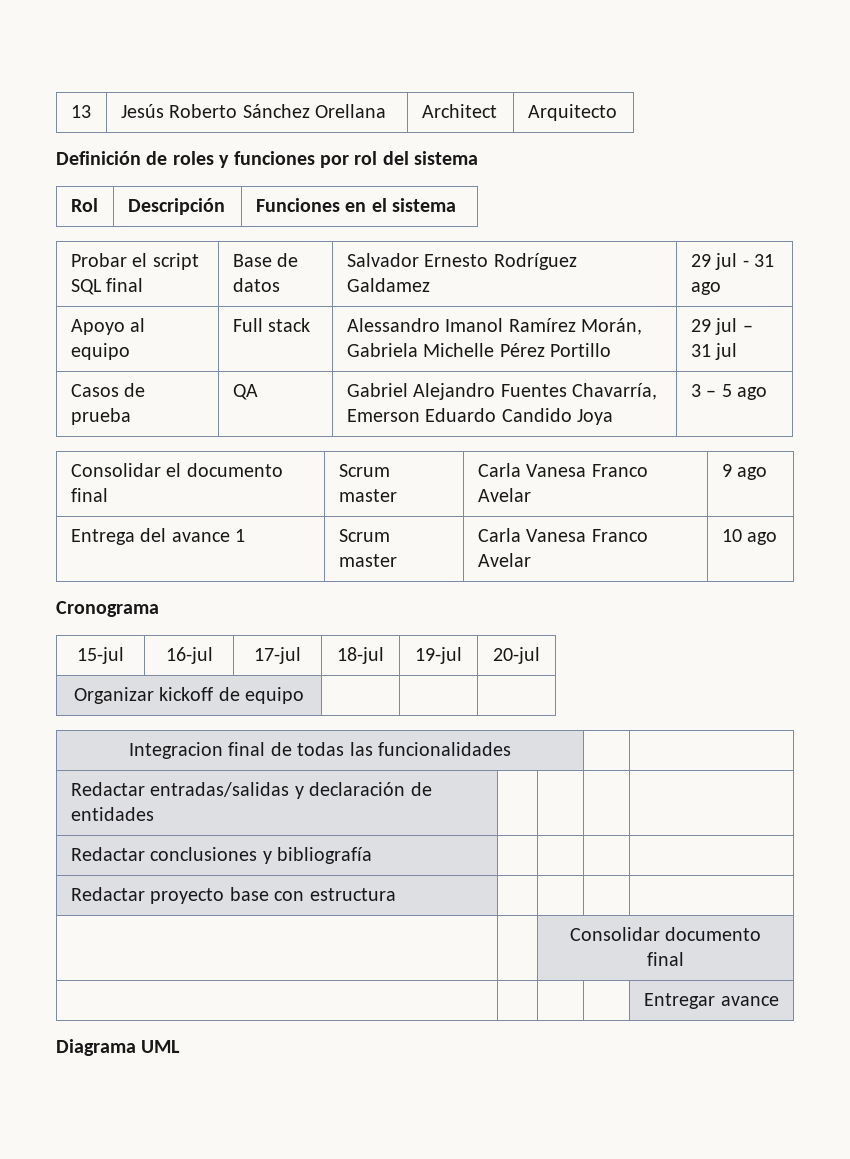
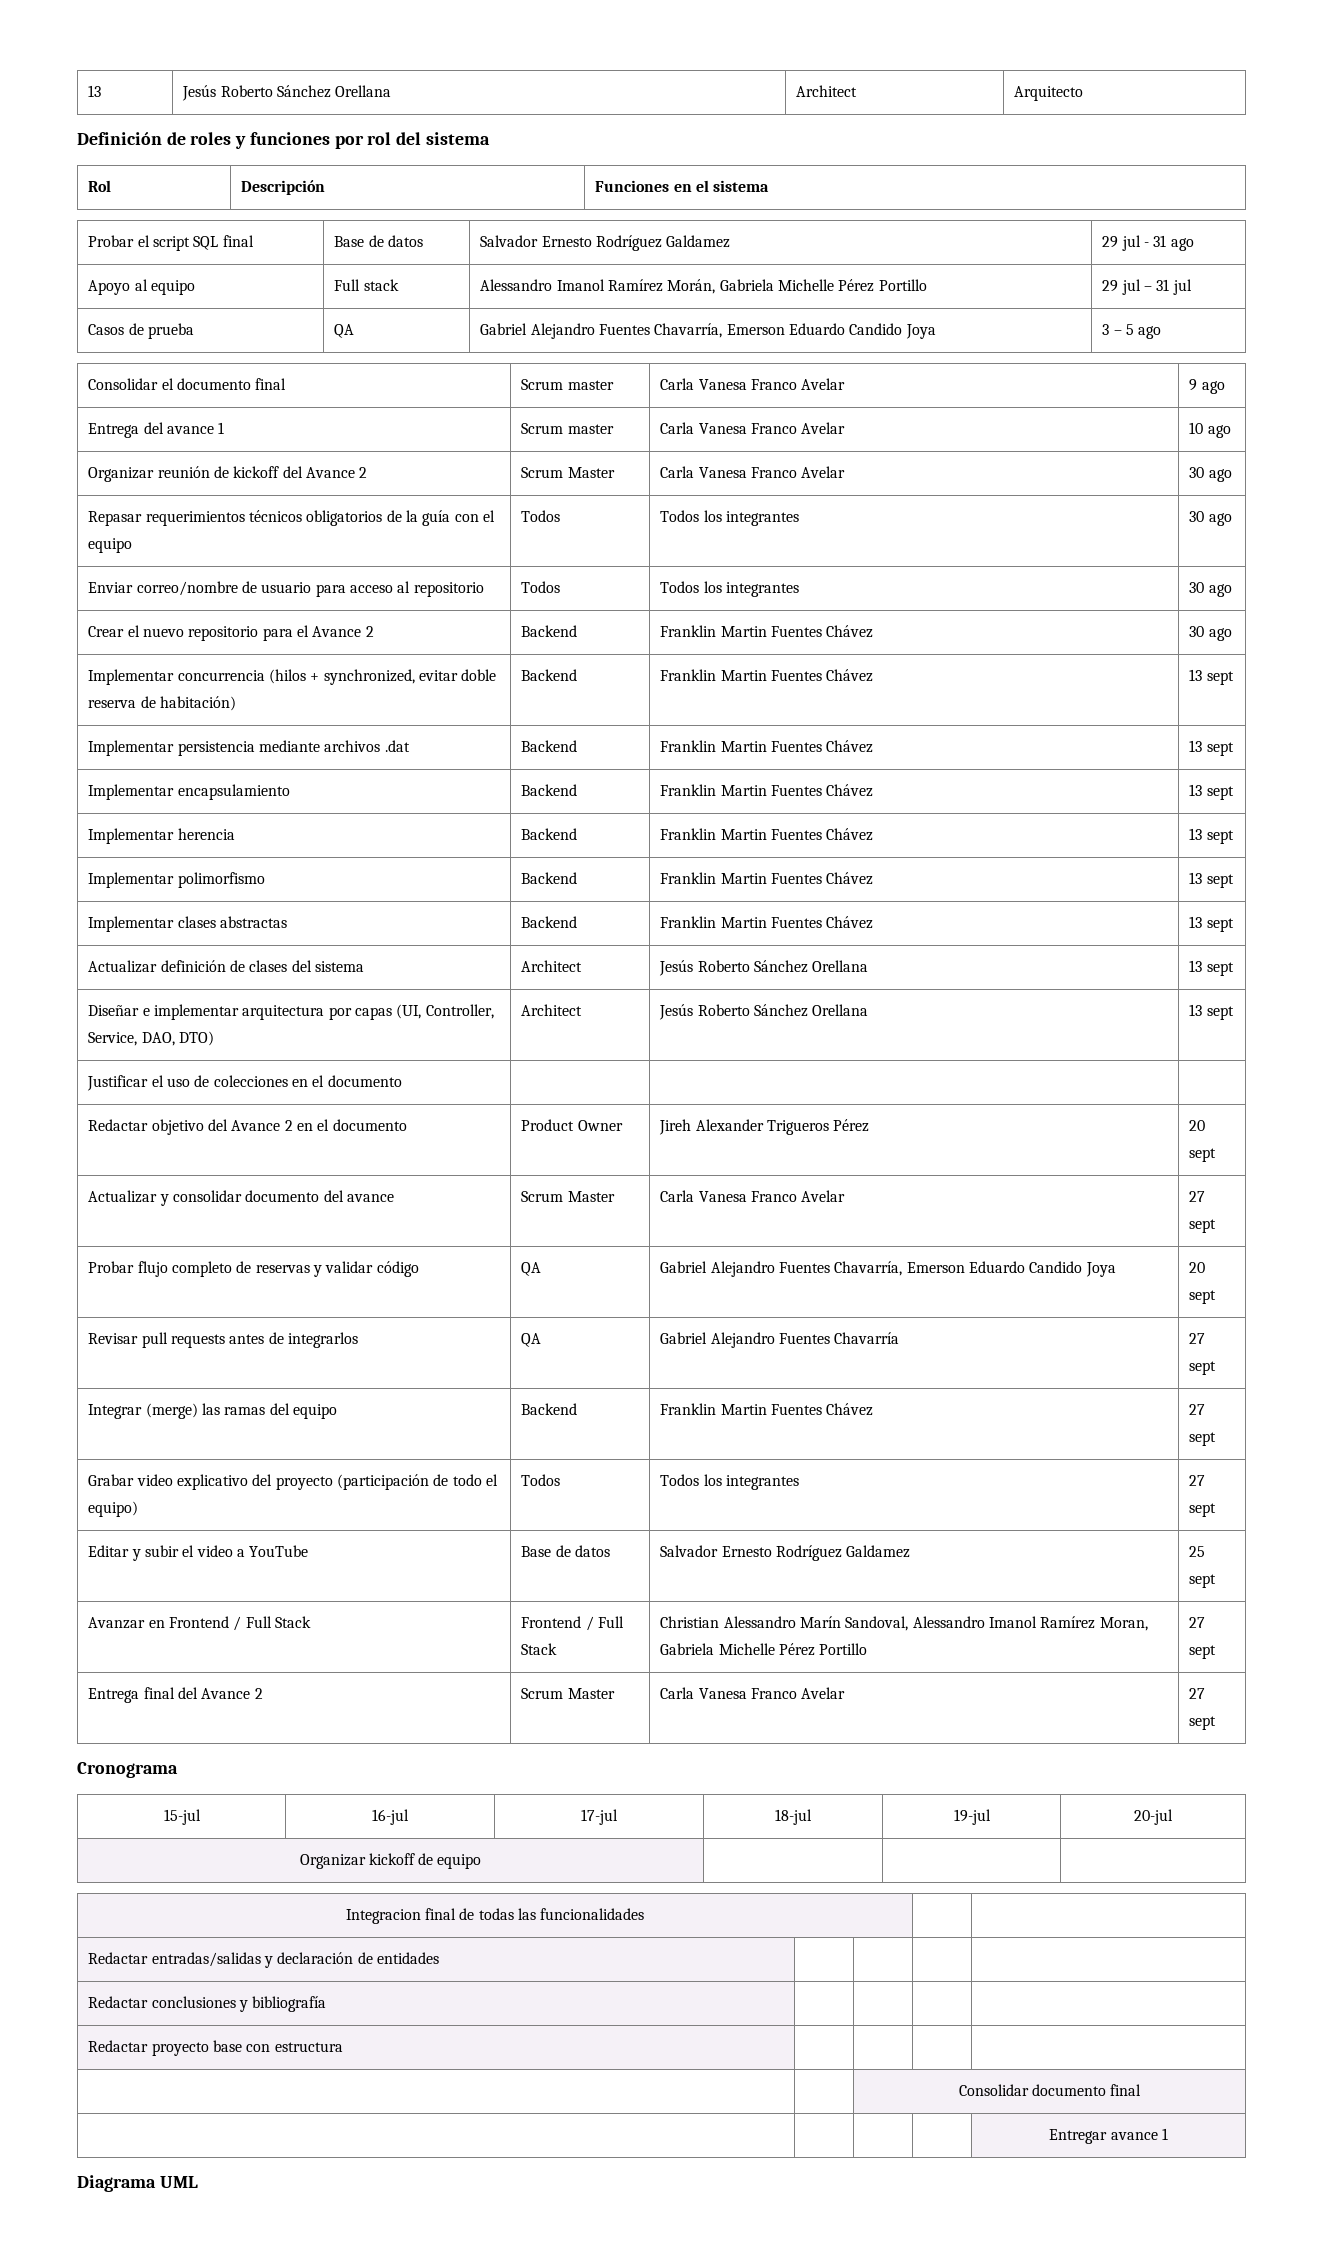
(778, 538) none -> [88,466,368,482] [521,467,615,478] [660,466,846,478] [1189,467,1232,482] [88,510,495,526] [88,538,133,553] [521,510,561,522] [660,510,799,526] [1189,511,1232,526] [88,581,484,597] [521,581,561,593] [660,581,799,597] [1189,582,1232,597] [88,625,374,641] [521,625,578,637] [660,625,874,638] [1189,626,1232,641] [88,669,497,685] [88,696,236,711] [521,669,578,681] [660,669,874,682] [1189,669,1234,685] [88,740,410,756] [521,740,578,752] [660,740,874,753] [1189,740,1234,756] [88,784,290,800] [521,784,578,796] [660,784,874,797] [1189,784,1234,800] [88,828,235,844] [521,828,578,840] [660,828,874,841] [1189,828,1234,844] [88,872,265,888] [521,872,578,884] [660,872,874,885] [1189,872,1234,888] [88,916,287,932] [521,916,578,928] [660,916,874,929] [1189,916,1234,932] [88,960,364,973] [521,960,583,972] [659,960,869,976] [1189,960,1234,976] [88,1004,494,1020] [88,1031,214,1046] [521,1004,583,1016] [659,1004,869,1020] [1189,1004,1234,1020] [87,1075,402,1091] [88,1119,407,1135] [521,1119,623,1131] [659,1119,870,1135] [1189,1120,1206,1131] [1189,1148,1217,1162] [88,1190,394,1206] [521,1191,615,1202] [660,1190,846,1202] [1189,1191,1206,1202] [1189,1219,1217,1233] [88,1261,419,1277] [521,1262,542,1276] [660,1261,1116,1277] [1189,1262,1206,1273] [1189,1290,1217,1304] [88,1332,358,1348] [521,1333,542,1347] [660,1332,900,1348] [1189,1333,1206,1344] [1189,1361,1217,1375] [88,1403,337,1419] [521,1403,578,1415] [660,1403,874,1416] [1189,1404,1206,1415] [1189,1432,1217,1446] [88,1474,498,1490] [88,1501,139,1517] [521,1474,561,1486] [660,1474,799,1490] [1189,1475,1206,1486] [1189,1503,1217,1517] [88,1545,309,1561] [521,1545,610,1557] [660,1545,911,1561] [1189,1546,1206,1557] [1189,1574,1217,1588] [88,1616,311,1631] [521,1616,624,1631] [521,1643,558,1655] [660,1616,1148,1631] [660,1643,868,1656] [1189,1617,1206,1628] [1189,1645,1217,1659] [88,1687,263,1703] [521,1688,615,1699] [660,1687,846,1699] [1189,1688,1206,1699] [1189,1716,1217,1730] // Organizar reunión de kickoff del Avance 2 | Scrum Master | Carla Vanesa Franco Avelar | 30 ago // Repasar requerimientos técnicos obligatorios de la guía con el equipo | Todos | Todos los integrantes | 30 ago // Enviar correo/nombre de usuario para acceso al repositorio | Todos | Todos los integrantes | 30 ago // Crear el nuevo repositorio para el Avance 2 | Backend | Franklin Martin Fuentes Chávez | 30 ago // Implementar concurrencia (hilos + synchronized, evitar doble reserva de habitación) | Backend | Franklin Martin Fuentes Chávez | 13 sept // Implementar persistencia mediante archivos .dat | Backend | Franklin Martin Fuentes Chávez | 13 sept // Implementar encapsulamiento | Backend | Franklin Martin Fuentes Chávez | 13 sept // Implementar herencia | Backend | Franklin Martin Fuentes Chávez | 13 sept // Implementar polimorfismo | Backend | Franklin Martin Fuentes Chávez | 13 sept // Implementar clases abstractas | Backend | Franklin Martin Fuentes Chávez | 13 sept // Actualizar definición de clases del sistema | Architect | Jesús Roberto Sánchez Orellana | 13 sept // Diseñar e implementar arquitectura por capas (UI, Controller, Service, DAO, DTO) | Architect | Jesús Roberto Sánchez Orellana | 13 sept // Justificar el uso de colecciones en el documento | | | // Redactar objetivo del Avance 2 en el documento | Product Owner | Jireh Alexander Trigueros Pérez | 20 sept // Actualizar y consolidar documento del avance | Scrum Master | Carla Vanesa Franco Avelar | 27 sept // Probar flujo completo de reservas y validar código | QA | Gabriel Alejandro Fuentes Chavarría, Emerson Eduardo Candido Joya | 20 sept // Revisar pull requests antes de integrarlos | QA | Gabriel Alejandro Fuentes Chavarría | 27 sept // Integrar (merge) las ramas del equipo | Backend | Franklin Martin Fuentes Chávez | 27 sept // Grabar video explicativo del proyecto (participación de todo el equipo) | Todos | Todos los integrantes | 27 sept // Editar y subir el video a YouTube | Base de datos | Salvador Ernesto Rodríguez Galdamez | 25 sept // Avanzar en Frontend / Full Stack | Frontend / Full Stack | Christian Alessandro Marín Sandoval, Alessandro Imanol Ramírez Moran, Gabriela Michelle Pérez Portillo | 27 sept // Entrega final del Avance 2 | Scrum Master | Carla Vanesa Franco Avelar | 27 sept
(779, 1001) none -> [1161,2128,1168,2140] 1

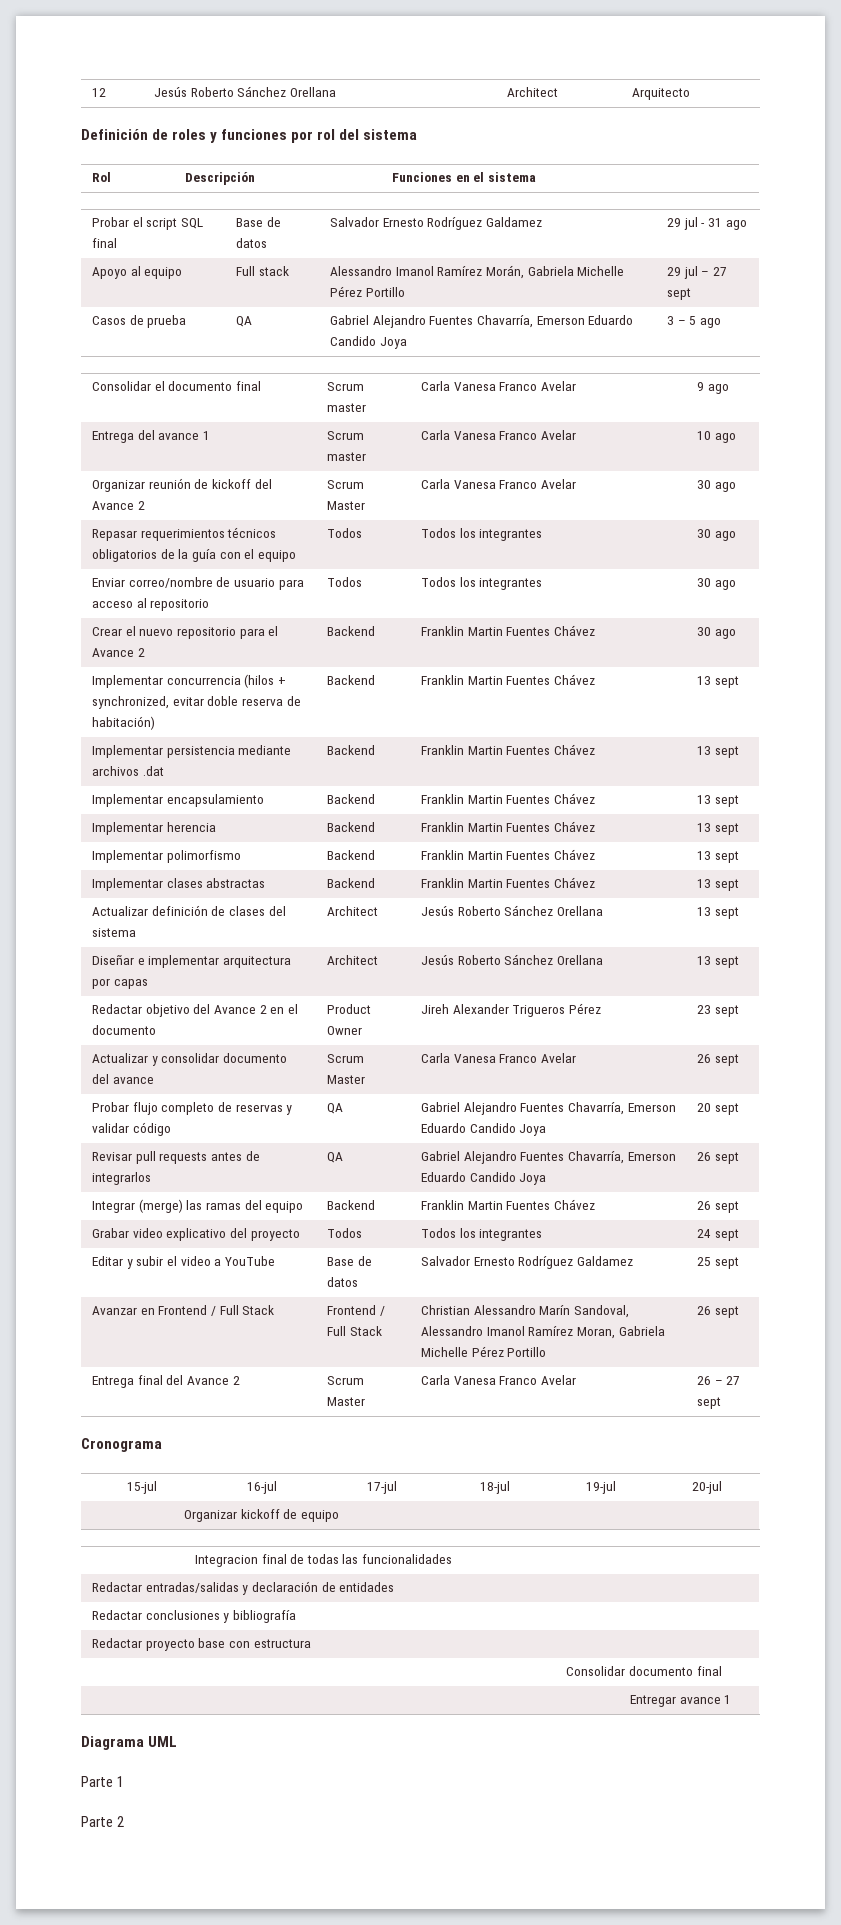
[88,85,102,97] 13 -> [92,88,107,97] 12
[1156,279,1192,295] 31 jul -> [712,267,727,276] [667,288,692,300] 27 sept
[396,1004,494,1019] [88,1031,214,1046] [521,1004,583,1016] [659,1004,869,1020] [1189,1004,1234,1020] [87,1075,402,1091] (UI, Controller, Service, DAO, DTO) | Architect | Jesús Roberto Sánchez Orellana | 13 sept // Justificar el uso de colecciones en el documento | | | -> [327,955,379,965] [421,954,603,965] [697,956,739,968] | Architect | Jesús Roberto Sánchez Orellana | 13 sept
[1189,1120,1206,1131] 20 -> [697,1005,712,1014] 23
[1189,1191,1206,1202] 27 -> [697,1054,712,1063] 26
[834,1332,900,1344] [1189,1333,1206,1344] Chavarría | 27 -> [567,1151,676,1164] [421,1172,547,1185] [697,1152,712,1161] Chavarría, Emerson Eduardo Candido Joya | 26
[1189,1404,1206,1415] 27 -> [697,1201,712,1210] 26
[336,1474,498,1490] [88,1501,139,1517] [521,1474,561,1486] [660,1474,799,1490] [1189,1475,1206,1486] (participación de todo el equipo) | Todos | Todos los integrantes | 27 -> [327,1228,363,1238] [421,1228,543,1241] [697,1229,712,1238] | Todos | Todos los integrantes | 24
[1189,1617,1206,1628] 27 -> [697,1306,712,1315] 26
(846, 1693) none -> [697,1376,723,1385] 26 –
(198, 2182) none -> [81,1776,125,1787] [81,1816,125,1827] // Parte 1 // Parte 2

